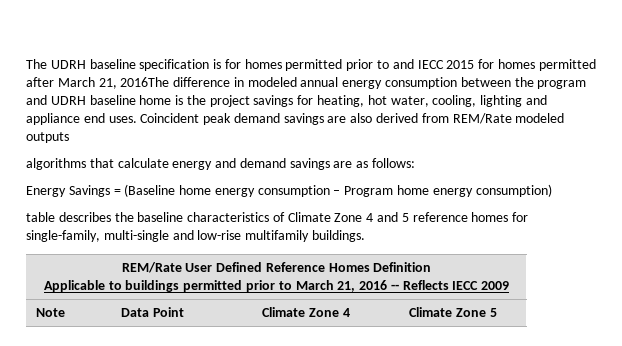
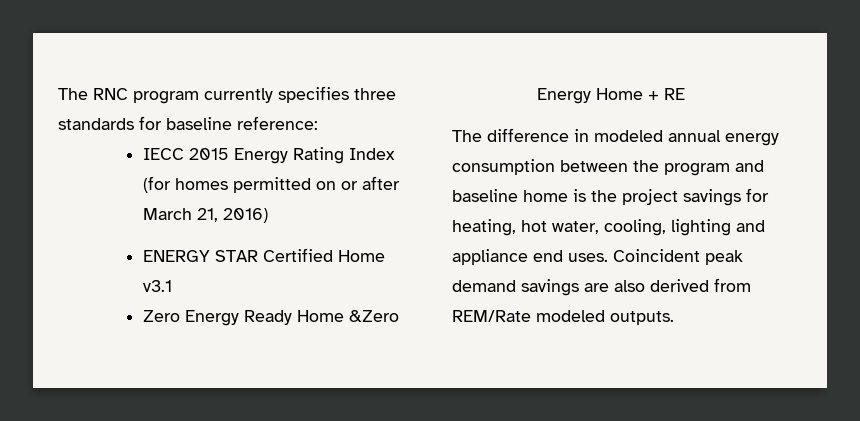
[26,59,596,71] [26,77,170,89] The UDRH baseline specification is for homes permitted prior to and IECC 2015 for homes permitted after March 21, 2016The -> [58,86,396,104] [58,116,318,130] [142,147,395,164] [142,176,400,193] [142,208,268,223] [142,248,385,262] [142,280,172,292] [142,310,399,326] [536,88,685,104] [452,130,482,142] The RNC program currently specifies three standards for baseline reference: // IECC 2015 Energy Rating Index (for homes permitted on or after March 21, 2016) // ENERGY STAR Certified Home v3.1 // Zero Energy Ready Home &Zero Energy Home + RE // The
[50,96,86,105] UDRH -> (764, 166) none
[26,132,69,143] [26,158,416,170] [26,184,552,197] [26,212,529,222] [26,230,365,242] [121,262,432,273] [43,280,510,292] [36,308,66,317] [121,307,184,317] [262,307,350,317] [409,307,497,317] outputs // algorithms that calculate energy and demand savings are as follows: // Energy Savings = (Baseline home energy consumption – Program home energy consumption) // table describes the baseline characteristics of Climate Zone 4 and 5 reference homes for single-family, multi-single and low-rise multifamily buildings. // REM/Rate User Defined Reference Homes Definition // Applicable to buildings permitted prior to March 21, 2016 -- Reflects IECC 2009 // Note | Data Point | Climate Zone 4 | Climate Zone 5 -> [610,311,674,325] outputs.

